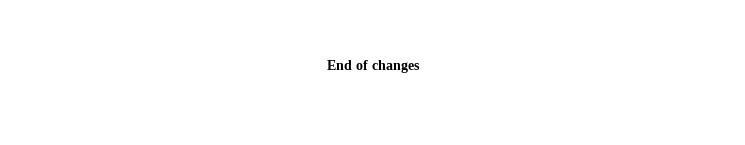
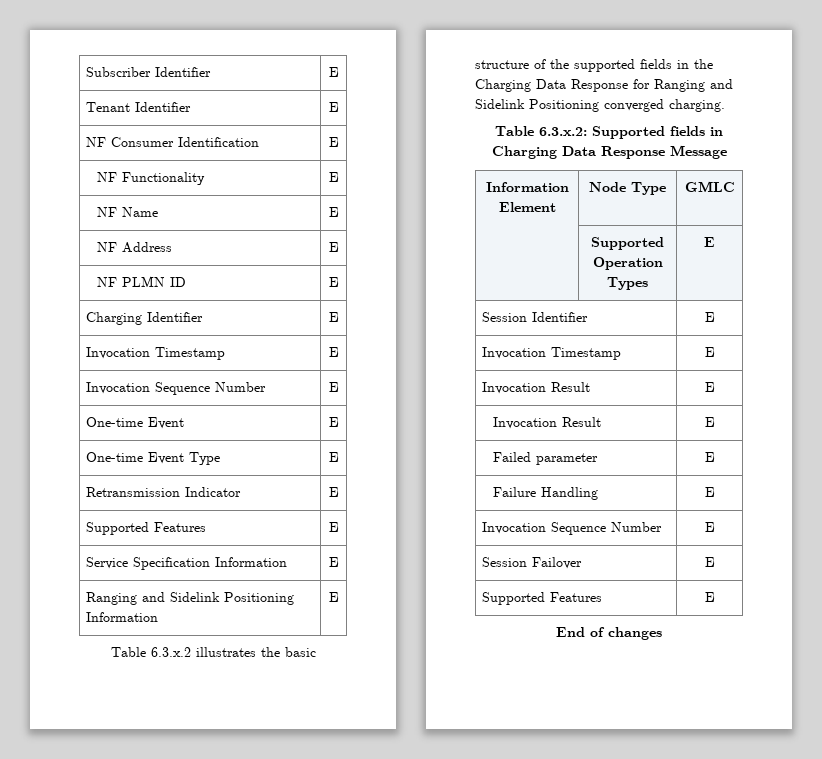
(326, 65) none -> [86,67,212,77] [328,67,339,77] [86,102,192,112] [328,102,339,112] [86,137,260,147] [328,137,339,147] [97,172,206,185] [328,172,339,182] [97,207,159,217] [328,207,339,217] [97,242,173,253] [328,242,339,252] [97,276,187,287] [328,277,339,287] [86,312,204,325] [328,312,339,322] [86,347,226,360] [328,347,339,357] [86,382,267,395] [328,382,339,392] [86,417,185,429] [328,417,339,427] [86,452,221,465] [328,452,339,462] [86,487,242,497] [328,487,339,497] [86,522,207,535] [328,522,339,532] [86,557,288,570] [328,557,339,567] [86,592,295,605] [86,612,159,622] [328,592,339,602] [111,647,317,657] [475,59,713,72] [475,79,733,92] [475,99,725,112] [495,126,723,139] [491,145,727,159] [485,182,569,192] [498,202,556,212] [589,182,666,195] [684,181,735,192] [591,237,664,250] [592,257,663,270] [607,277,648,290] [704,237,715,247] [482,312,589,322] [704,312,715,322] [482,347,622,360] [704,347,715,357] [482,382,591,394] [704,382,715,392] [493,417,602,429] [704,417,715,427] [493,452,599,465] [704,452,715,462] [493,487,599,500] [704,487,715,497] [482,522,663,535] [704,522,715,532] [482,557,583,569] [704,557,715,567] [482,592,603,605] [704,592,715,602] Subscriber Identifier | E // Tenant Identifier | E // NF Consumer Identification | E // NF Functionality | E // NF Name | E // NF Address | E // NF PLMN ID | E // Charging Identifier | E // Invocation Timestamp | E // Invocation Sequence Number | E // One-time Event | E // One-time Event Type | E // Retransmission Indicator | E // Supported Features | E // Service Specification Information | E // Ranging and Sidelink Positioning Information | E // Table 6.3.x.2 illustrates the basic structure of the supported fields in the Charging Data Response for Ranging and Sidelink Positioning converged charging. // Table 6.3.x.2: Supported fields in Charging Data Response Message // Information Element | Node Type | GMLC // | Supported Operation Types | E // Session Identifier | E // Invocation Timestamp | E // Invocation Result | E // Invocation Result | E // Failed parameter | E // Failure Handling | E // Invocation Sequence Number | E // Session Failover | E // Supported Features | E //

